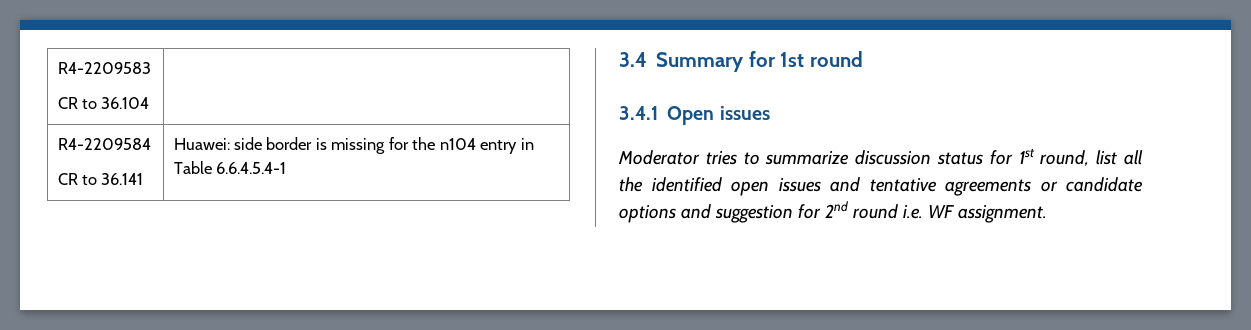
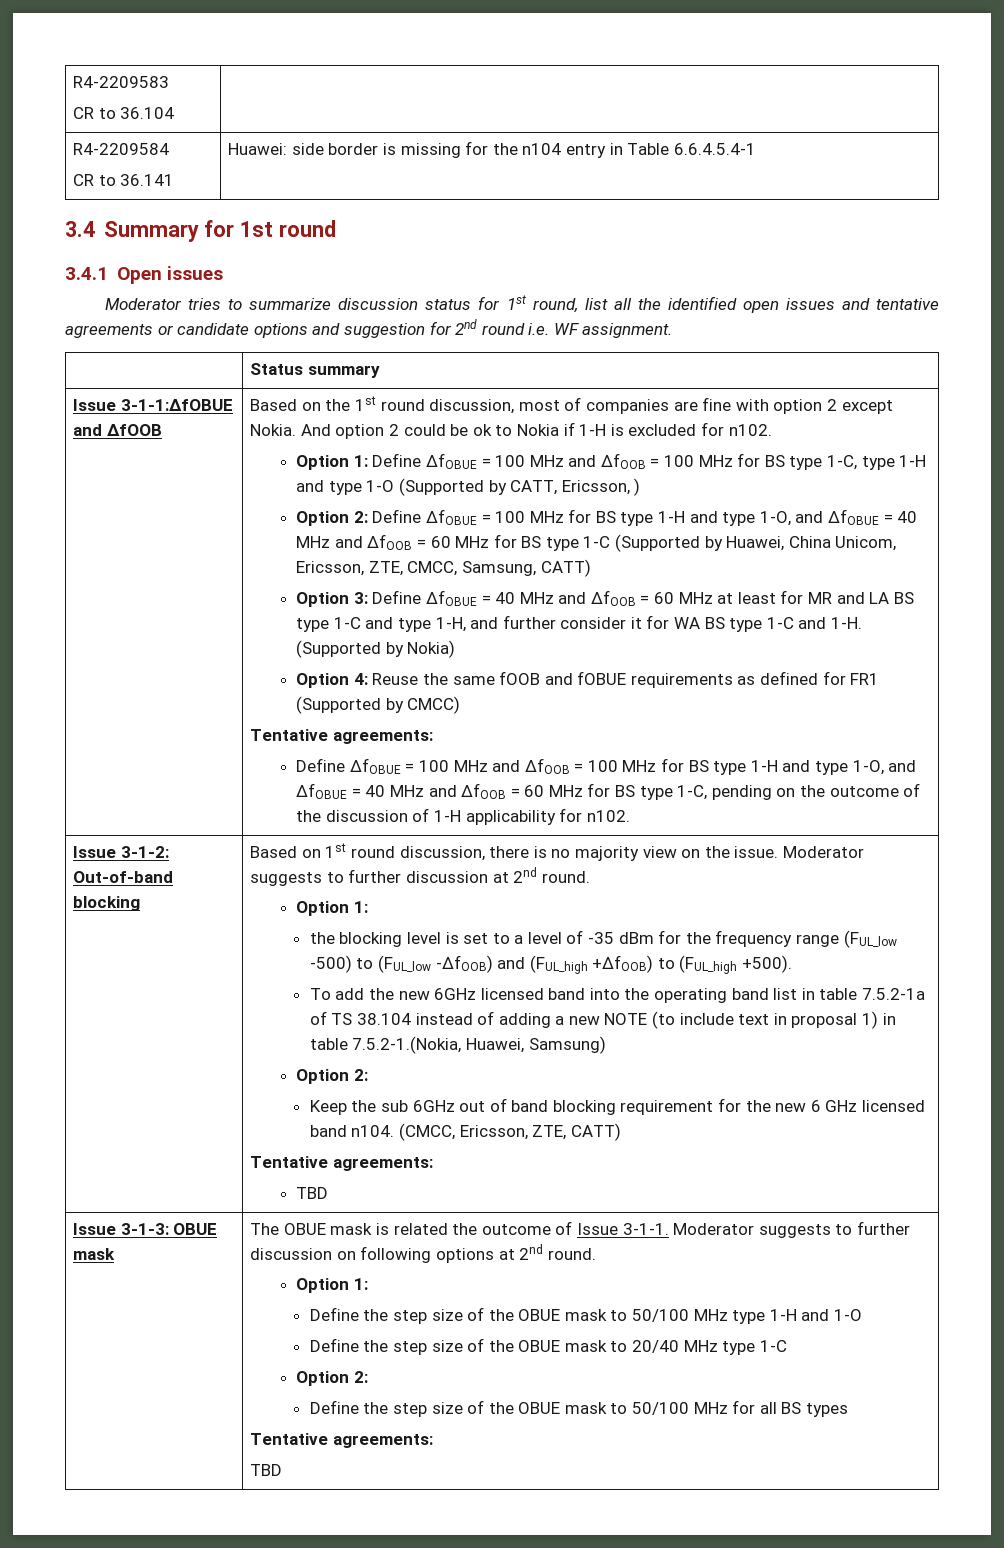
(1047, 214) none -> [250,363,380,378] [73,399,233,411] [73,424,162,436] [250,396,893,414] [250,422,772,439] [296,453,927,470] [296,478,641,496] [296,509,918,526] [296,534,897,552] [296,559,591,577] [296,590,914,607] [296,615,862,632] [296,640,456,658] [296,671,880,688] [296,696,461,714] [250,729,433,744] [296,758,917,775] [296,783,921,800] [296,808,630,825] [73,846,169,858] [73,871,174,883] [73,896,141,911] [250,843,864,861] [250,867,590,886] [296,901,368,916] [309,930,897,948] [309,955,793,974] [309,988,926,1003] [309,1011,896,1029] [309,1036,606,1054] [296,1069,368,1084] [309,1098,926,1115] [309,1123,621,1141] [250,1156,433,1171] [296,1187,329,1199] [73,1223,218,1235] [73,1248,116,1260] [250,1221,910,1238] [250,1244,596,1263] [296,1278,368,1293] [309,1307,863,1324] [309,1338,787,1355] [296,1371,368,1386] [309,1400,849,1417] [250,1433,433,1448] [250,1464,283,1476] // | Status summary // Issue 3-1-1:ΔfOBUE and ΔfOOB | Based on the 1st round discussion, most of companies are fine with option 2 except Nokia. And option 2 could be ok to Nokia if 1-H is excluded for n102. // Option 1: Define ΔfOBUE = 100 MHz and ΔfOOB = 100 MHz for BS type 1-C, type 1-H and type 1-O (Supported by CATT, Ericsson, ) // Option 2: Define ΔfOBUE = 100 MHz for BS type 1-H and type 1-O, and ΔfOBUE = 40 MHz and ΔfOOB = 60 MHz for BS type 1-C (Supported by Huawei, China Unicom, Ericsson, ZTE, CMCC, Samsung, CATT) // Option 3: Define ΔfOBUE = 40 MHz and ΔfOOB = 60 MHz at least for MR and LA BS type 1-C and type 1-H, and further consider it for WA BS type 1-C and 1-H. (Supported by Nokia) // Option 4: Reuse the same fOOB and fOBUE requirements as defined for FR1 (Supported by CMCC) // Tentative agreements: // Define ΔfOBUE = 100 MHz and ΔfOOB = 100 MHz for BS type 1-H and type 1-O, and ΔfOBUE = 40 MHz and ΔfOOB = 60 MHz for BS type 1-C, pending on the outcome of the discussion of 1-H applicability for n102. // Issue 3-1-2: Out-of-band blocking | Based on 1st round discussion, there is no majority view on the issue. Moderator suggests to further discussion at 2nd round. // Option 1: // the blocking level is set to a level of -35 dBm for the frequency range (FUL_low -500) to (FUL_low -ΔfOOB) and (FUL_high +ΔfOOB) to (FUL_high +500). // To add the new 6GHz licensed band into the operating band list in table 7.5.2-1a of TS 38.104 instead of adding a new NOTE (to include text in proposal 1) in table 7.5.2-1.(Nokia, Huawei, Samsung) // Option 2: // Keep the sub 6GHz out of band blocking requirement for the new 6 GHz licensed band n104. (CMCC, Ericsson, ZTE, CATT) // Tentative agreements: // TBD // Issue 3-1-3: OBUE mask | The OBUE mask is related the outcome of Issue 3-1-1. Moderator suggests to further discussion on following options at 2nd round. // Option 1: // Define the step size of the OBUE mask to 50/100 MHz type 1-H and 1-O // Define the step size of the OBUE mask to 20/40 MHz type 1-C // Option 2: // Define the step size of the OBUE mask to 50/100 MHz for all BS types // Tentative agreements: // TBD

